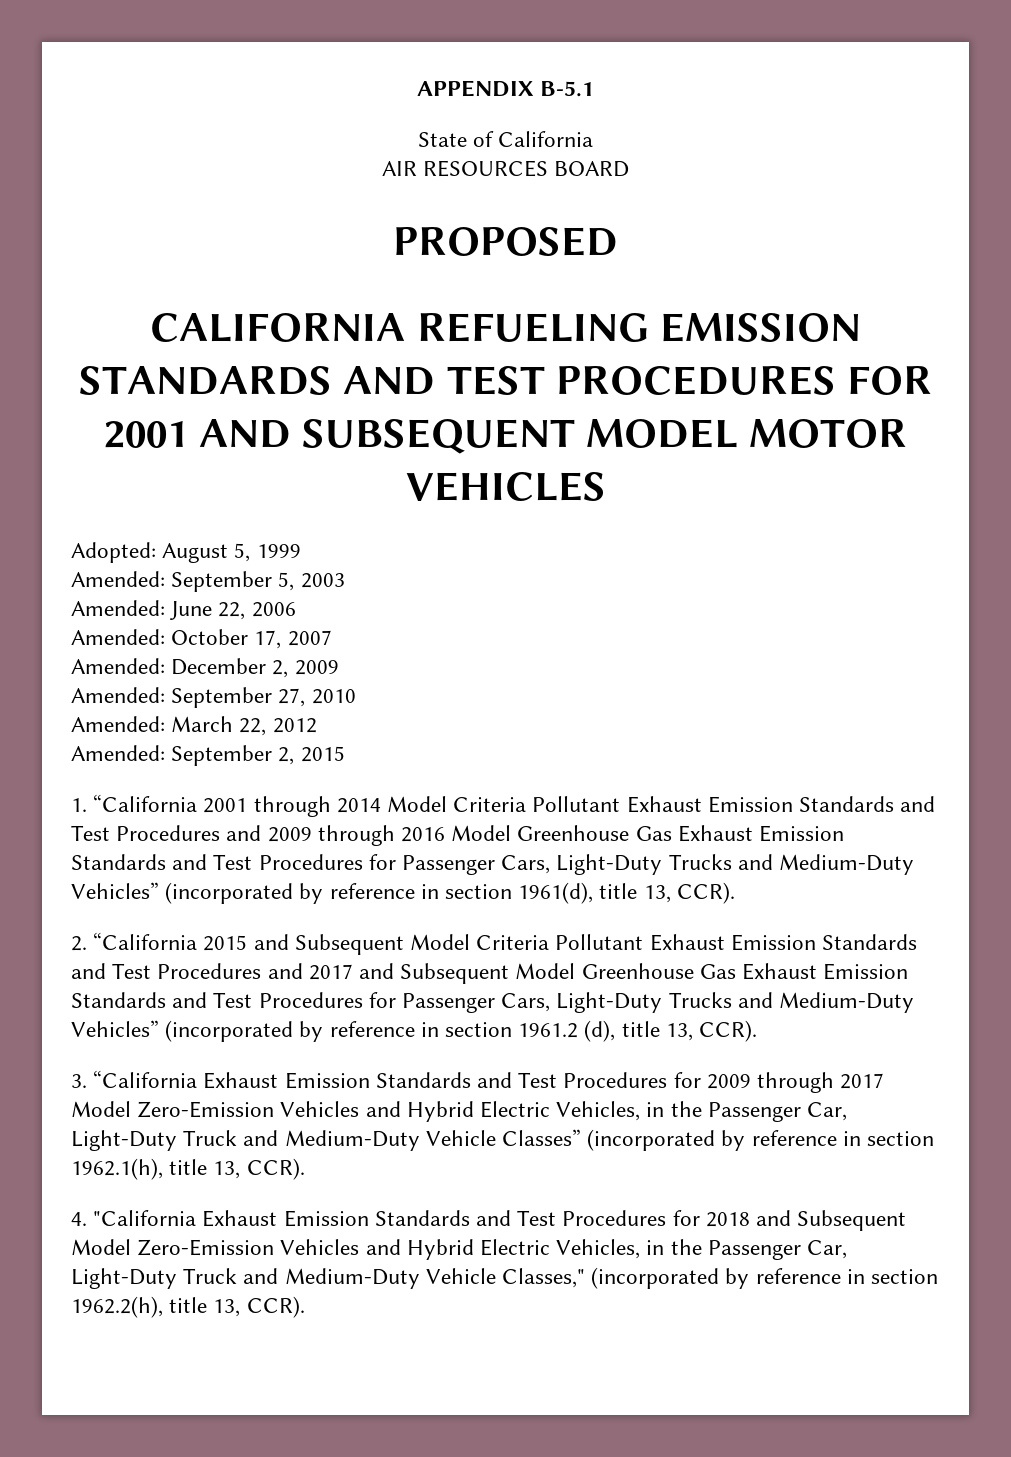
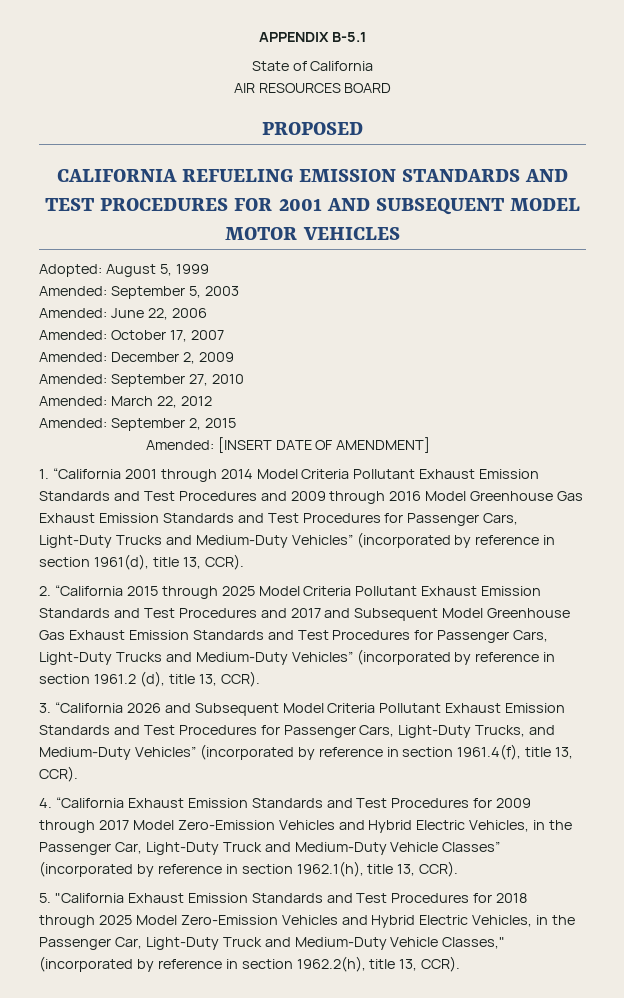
(345, 754) none -> [145,437,431,453] // Amended: [INSERT DATE OF AMENDMENT]
[253,934,404,955] and Subsequent -> [161,586,255,599] through 2025
(198, 1079) none -> [126,703,566,716] [39,725,556,738] [39,744,574,760] [39,766,78,782] [39,797,124,808] 2026 and Subsequent Model Criteria Pollutant Exhaust Emission Standards and Test Procedures for Passenger Cars, Light-Duty Trucks, and Medium-Duty Vehicles” (incorporated by reference in section 1961.4(f), title 13, CCR). // 4. “California
[71,1212,87,1226] 4. -> [39,893,51,903] 5.
[756,1210,907,1231] and Subsequent -> [39,915,132,928] through 2025

